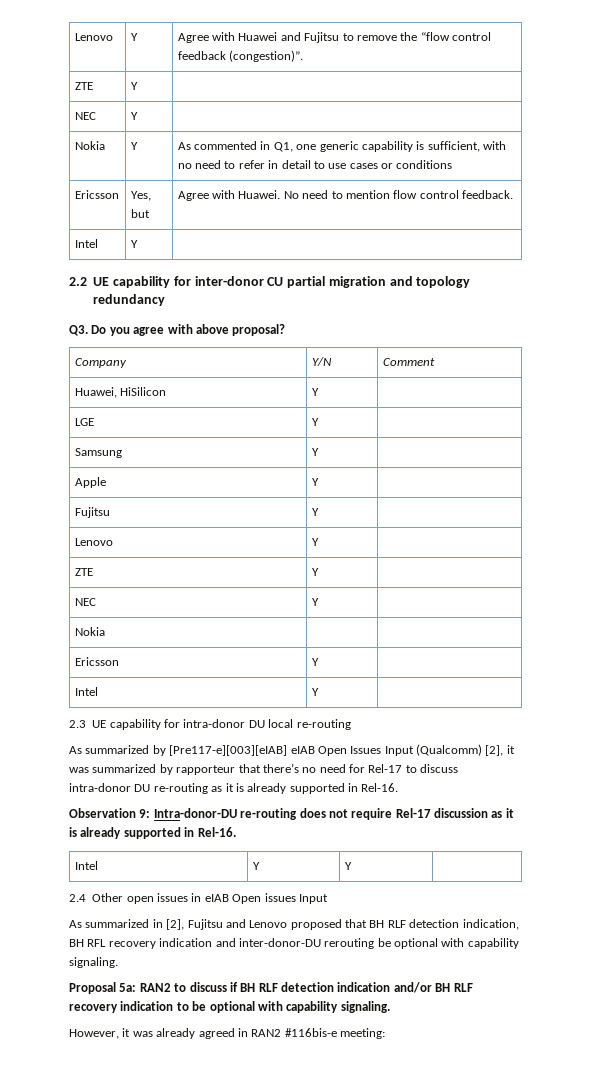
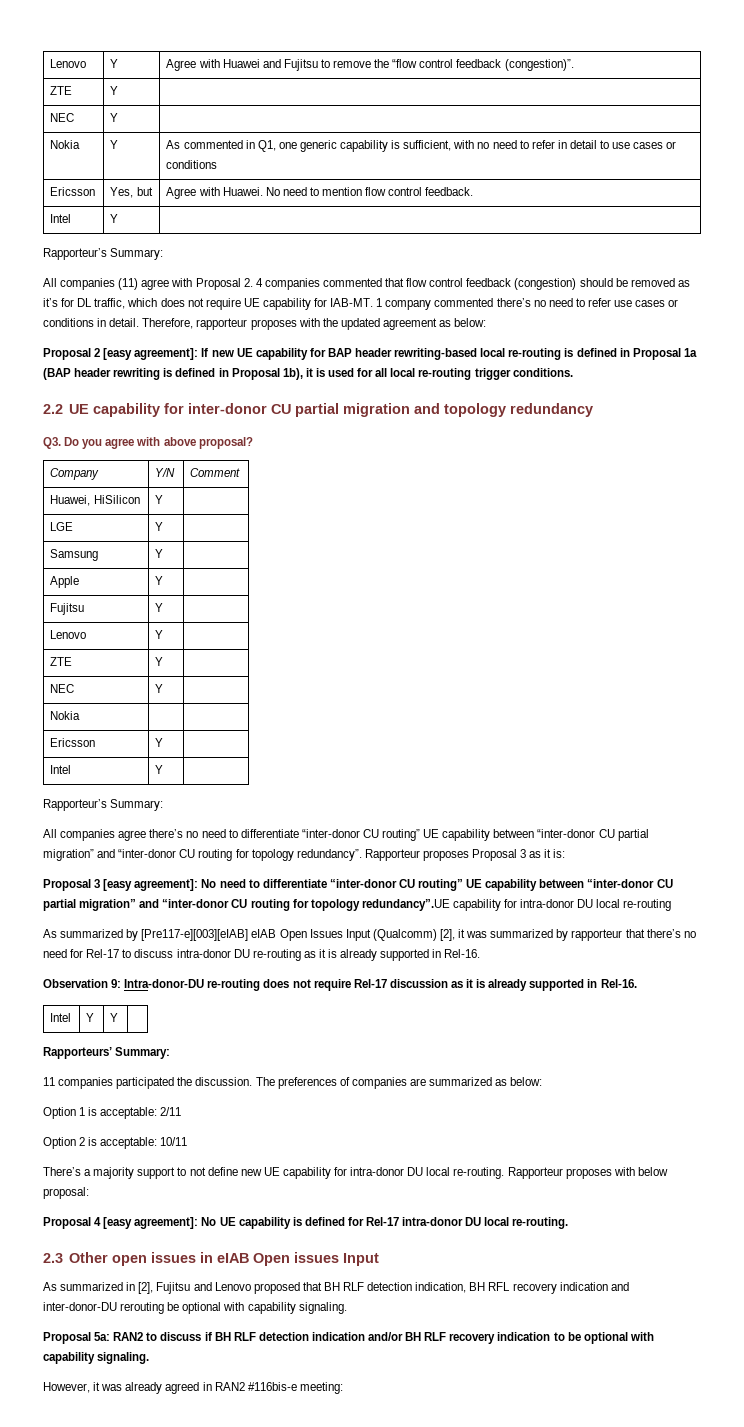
(138, 244) none -> [43,248,164,260] [43,278,690,290] [43,298,679,310] [43,318,487,330] [43,348,697,360] [43,368,573,380] // Rapporteur’s Summary: // All companies (11) agree with Proposal 2. 4 companies commented that flow control feedback (congestion) should be removed as it’s for DL traffic, which does not require UE capability for IAB-MT. 1 company commented there’s no need to refer use cases or conditions in detail. Therefore, rapporteur proposes with the updated agreement as below: // Proposal 2 [easy agreement]: If new UE capability for BAP header rewriting-based local re-routing is defined in Proposal 1a (BAP header rewriting is defined in Proposal 1b), it is used for all local re-routing trigger conditions.
[69,720,107,728] 2.3 UE -> [43,799,164,811] [43,829,649,841] [43,849,566,861] [43,879,673,891] [43,899,450,911] Rapporteur’s Summary: // All companies agree there’s no need to differentiate “inter-donor CU routing” UE capability between “inter-donor CU partial migration” and “inter-donor CU routing for topology redundancy”. Rapporteur proposes Proposal 3 as it is: // Proposal 3 [easy agreement]: No need to differentiate “inter-donor CU routing” UE capability between “inter-donor CU partial migration” and “inter-donor CU routing for topology redundancy”.UE
[69,894,86,902] 2.4 -> [43,1047,171,1059] [43,1077,543,1089] [43,1107,182,1119] [43,1137,188,1149] [43,1167,668,1179] [43,1187,89,1199] [43,1217,569,1229] [43,1253,63,1263] Rapporteurs’ Summary: // 11 companies participated the discussion. The preferences of companies are summarized as below: // Option 1 is acceptable: 2/11 // Option 2 is acceptable: 10/11 // There’s a majority support to not define new UE capability for intra-donor DU local re-routing. Rapporteur proposes with below proposal: // Proposal 4 [easy agreement]: No UE capability is defined for Rel-17 intra-donor DU local re-routing. // 2.3

